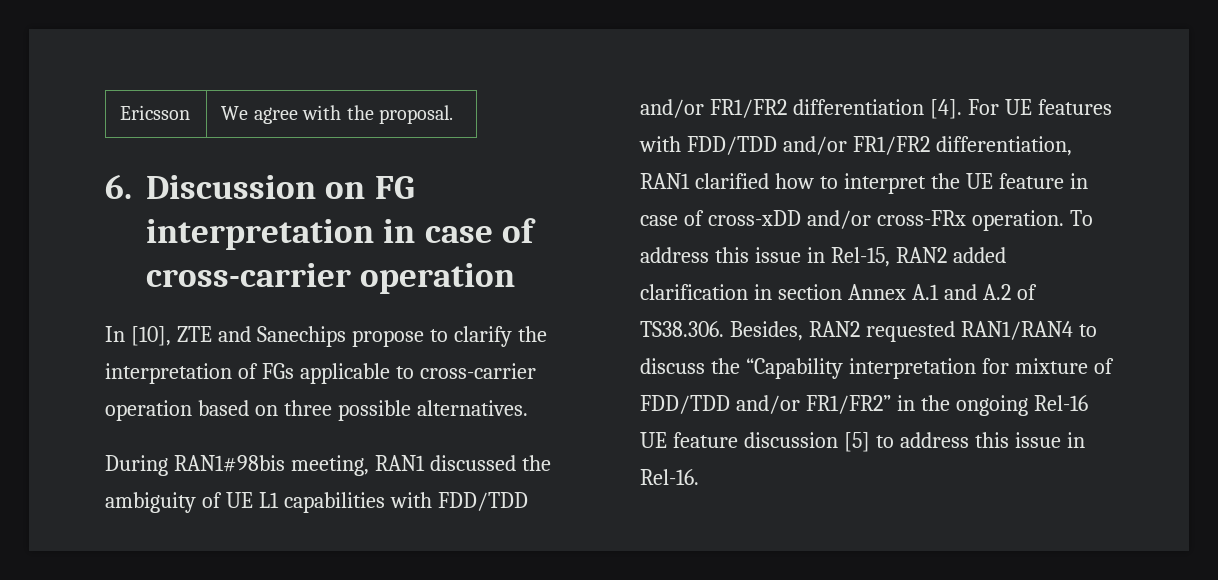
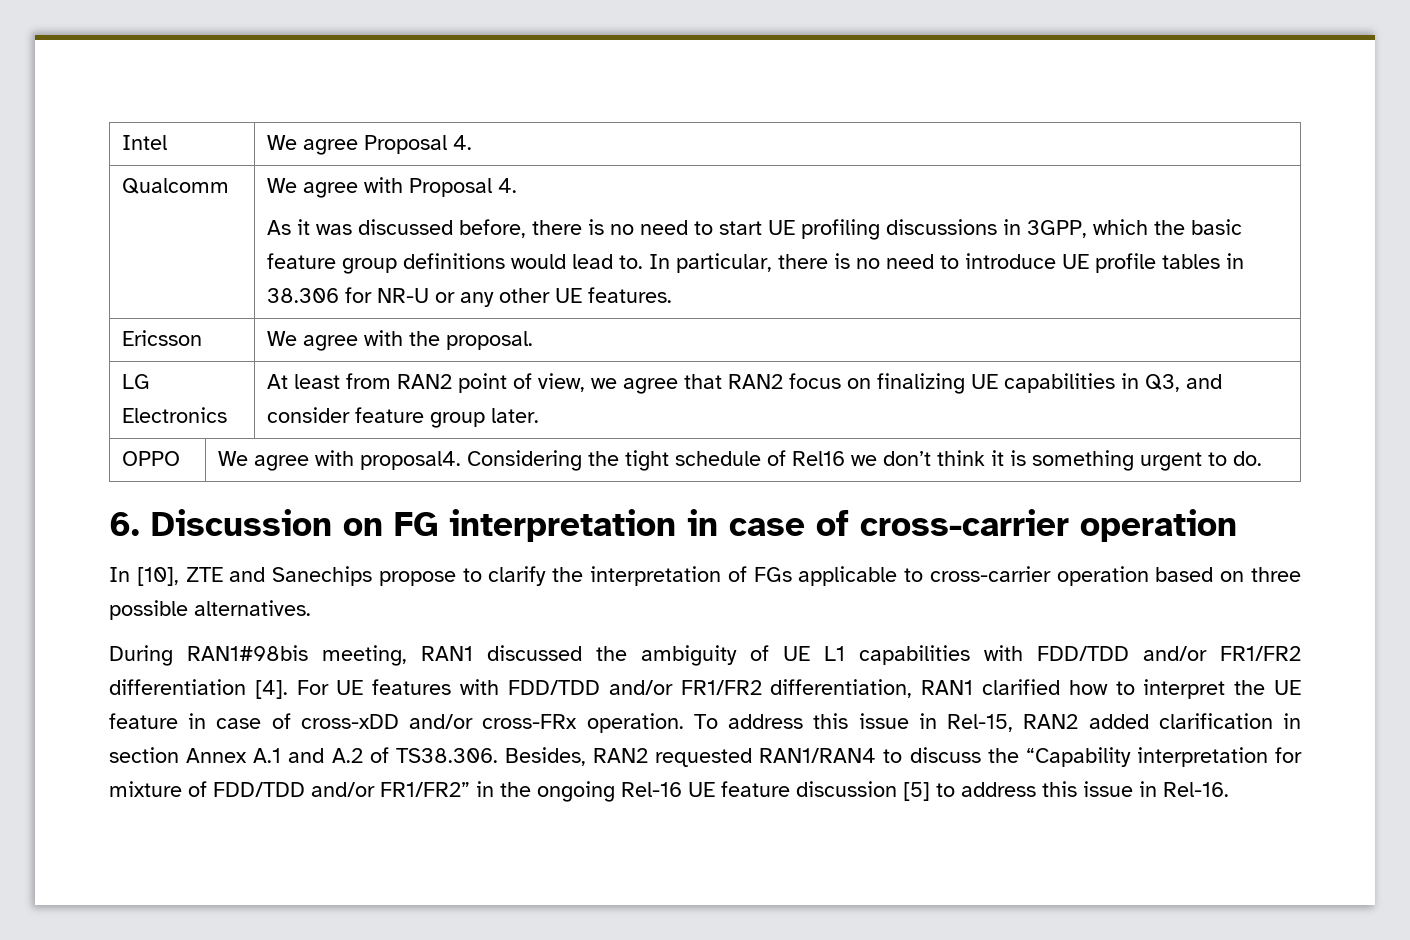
(120, 112) none -> [121,135,167,150] [266,135,472,155] [121,178,229,194] [266,177,517,198] [266,219,1242,240] [266,253,1244,274] [266,287,672,307] Intel | We agree Proposal 4. // Qualcomm | We agree with Proposal 4. // As it was discussed before, there is no need to start UE profiling discussions in 3GPP, which the basic feature group definitions would lead to. In particular, there is no need to introduce UE profile tables in 38.306 for NR-U or any other UE features. //
(454, 114) none -> [121,374,150,389] [121,407,227,423] [266,373,1222,394] [266,407,539,428] [121,451,180,466] [217,450,1262,471] // LG Electronics | At least from RAN2 point of view, we agree that RAN2 focus on finalizing UE capabilities in Q3, and consider feature group later. // OPPO | We agree with proposal4. Considering the tight schedule of Rel16 we don’t think it is something urgent to do.

